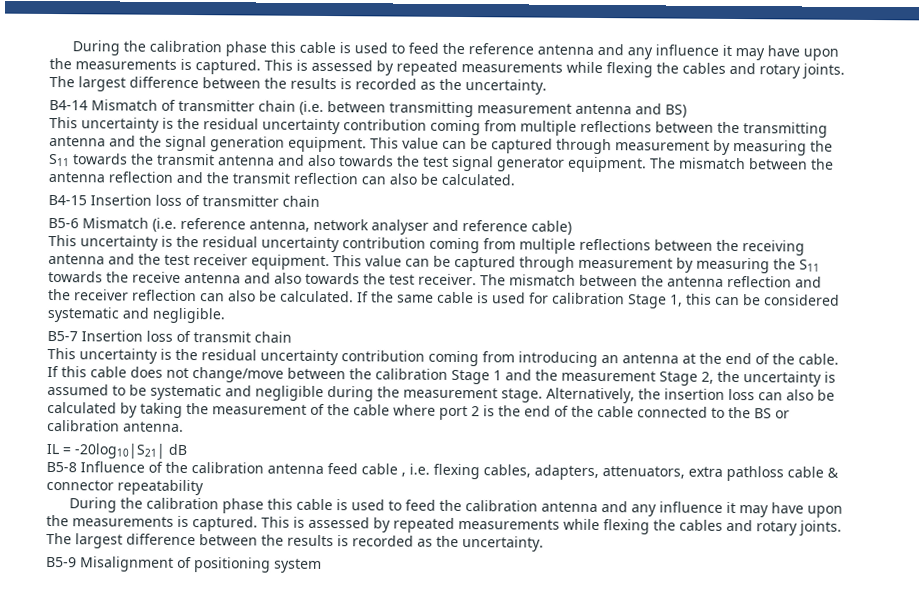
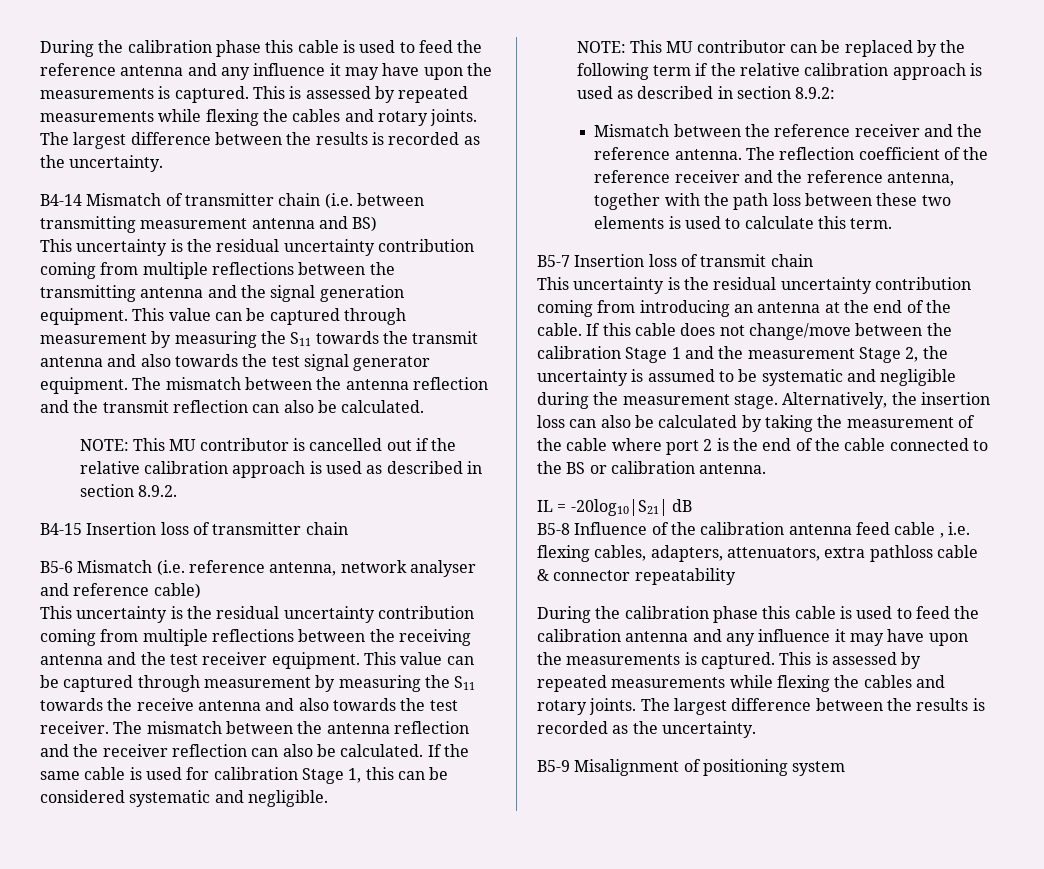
(515, 179) none -> [79,438,457,451] [79,461,483,478] [79,484,178,497] // NOTE: This MU contributor is cancelled out if the relative calibration approach is used as described in section 8.9.2.
(225, 315) none -> [576,40,966,57] [576,63,983,80] [576,86,836,99] [594,124,983,137] [594,147,989,160] [594,170,955,186] [594,193,951,210] [594,216,893,229] // NOTE: This MU contributor can be replaced by the following term if the relative calibration approach is used as described in section 8.9.2: // Mismatch between the reference receiver and the reference antenna. The reflection coefficient of the reference receiver and the reference antenna, together with the path loss between these two elements is used to calculate this term.

